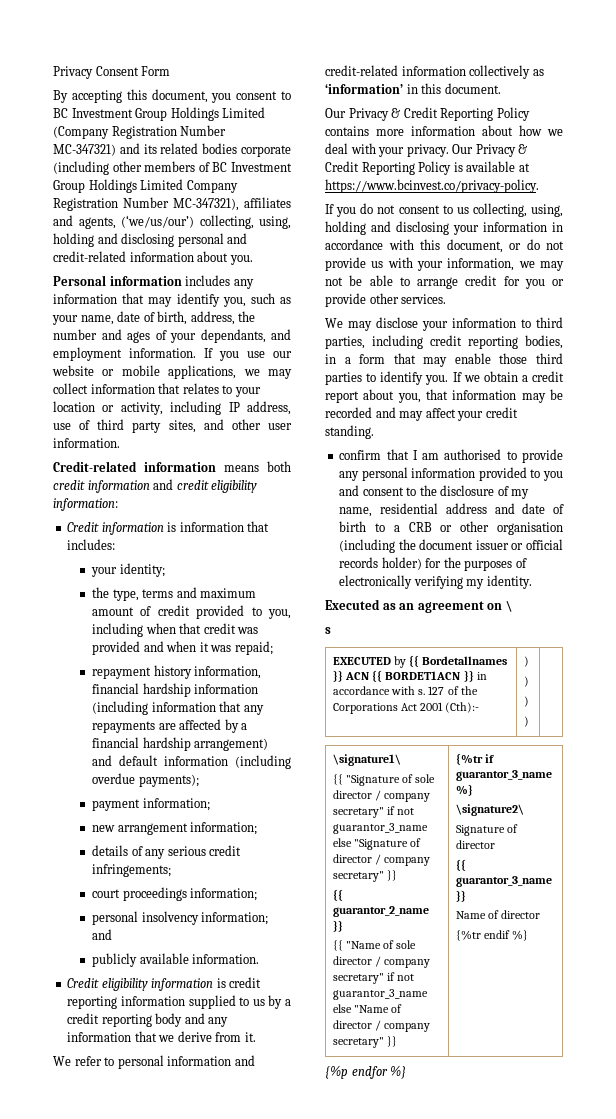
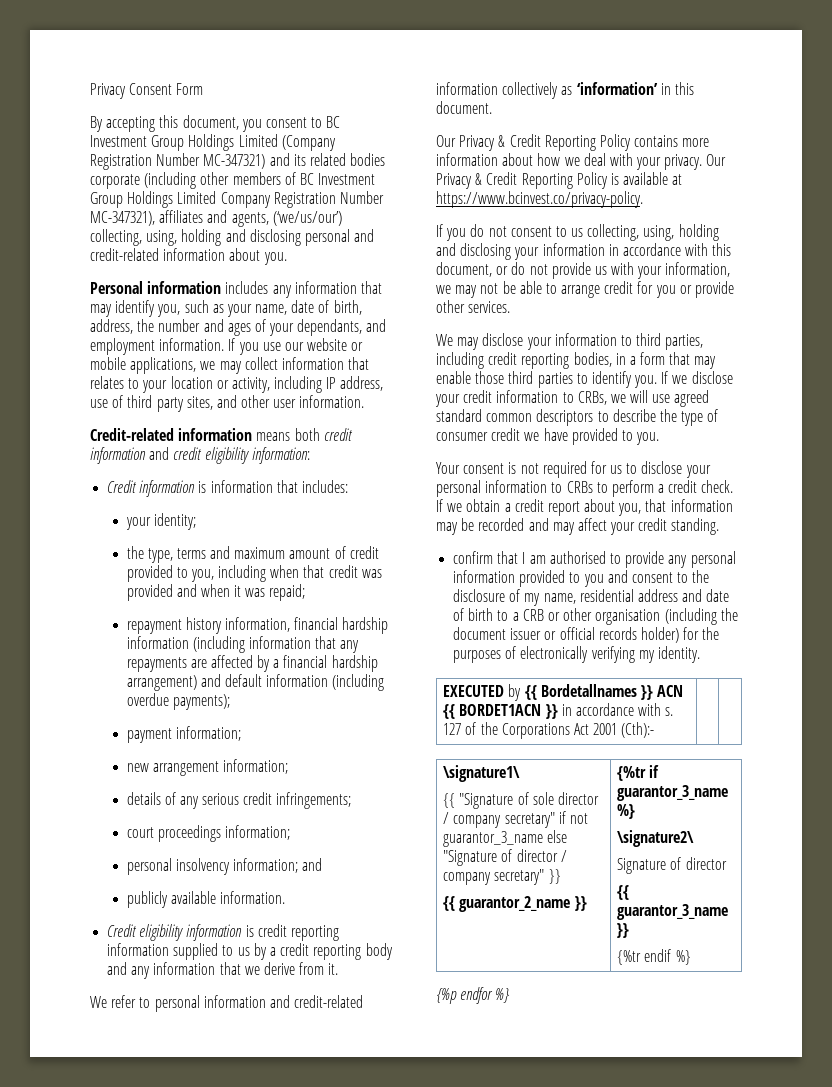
(480, 378) none -> [691,371,733,384] [435,390,710,407] [436,409,719,426] [436,428,660,445] [436,461,711,478] [436,480,734,497] [436,499,463,512] disclose your credit information to CRBs, we will use agreed standard common descriptors to describe the type of consumer credit we have provided to you. // Your consent is not required for us to disclose your personal information to CRBs to perform a credit check. If we
[325,599,513,613] [325,627,331,634] // Executed as an agreement on \ // s -> (700, 654) none
[524,656,530,667] [524,676,530,687] [524,696,530,707] [524,716,530,727] ) // ) // ) // ) -> (655, 730) none
[333,940,417,951] [333,956,431,968] [333,972,415,984] [333,989,429,1000] [333,1004,403,1013] [333,1020,431,1032] [333,1036,398,1048] // {{ "Name of sole director / company secretary" if not guarantor_3_name else "Name of director / company secretary" }} -> (587, 903) none
[456,910,541,919] // Name of director -> (630, 930) none

